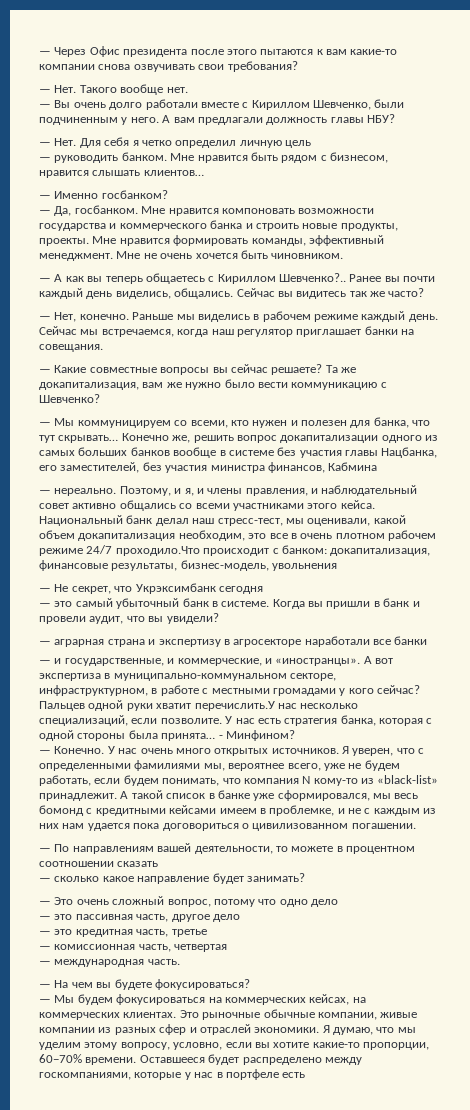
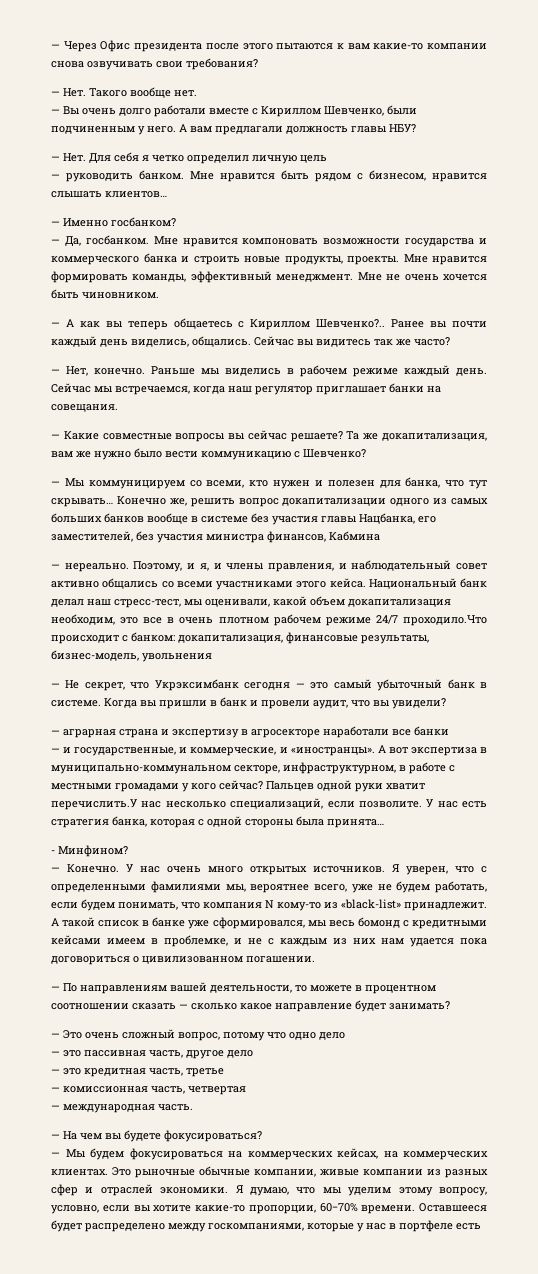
(263, 590) // -> (291, 686) none
(216, 737) none -> (384, 823) //
(159, 864) // -> (176, 1006) none

